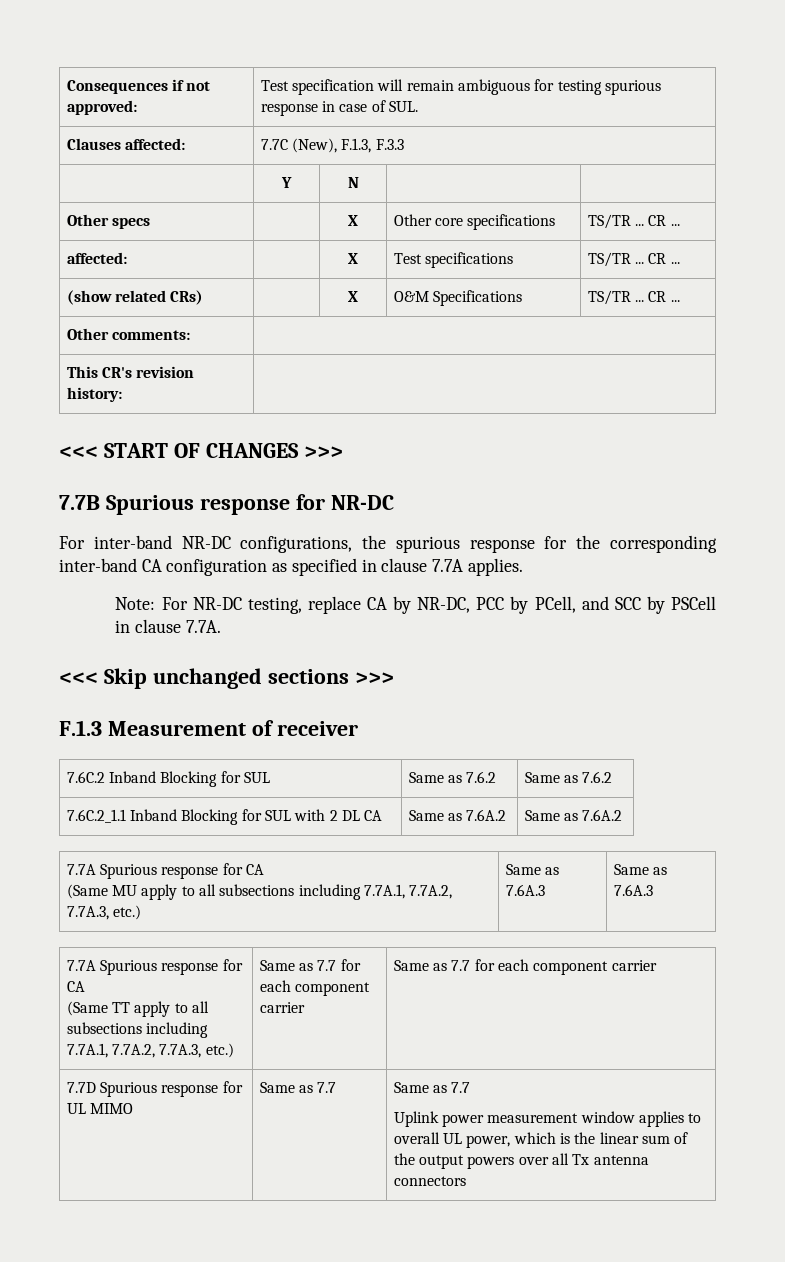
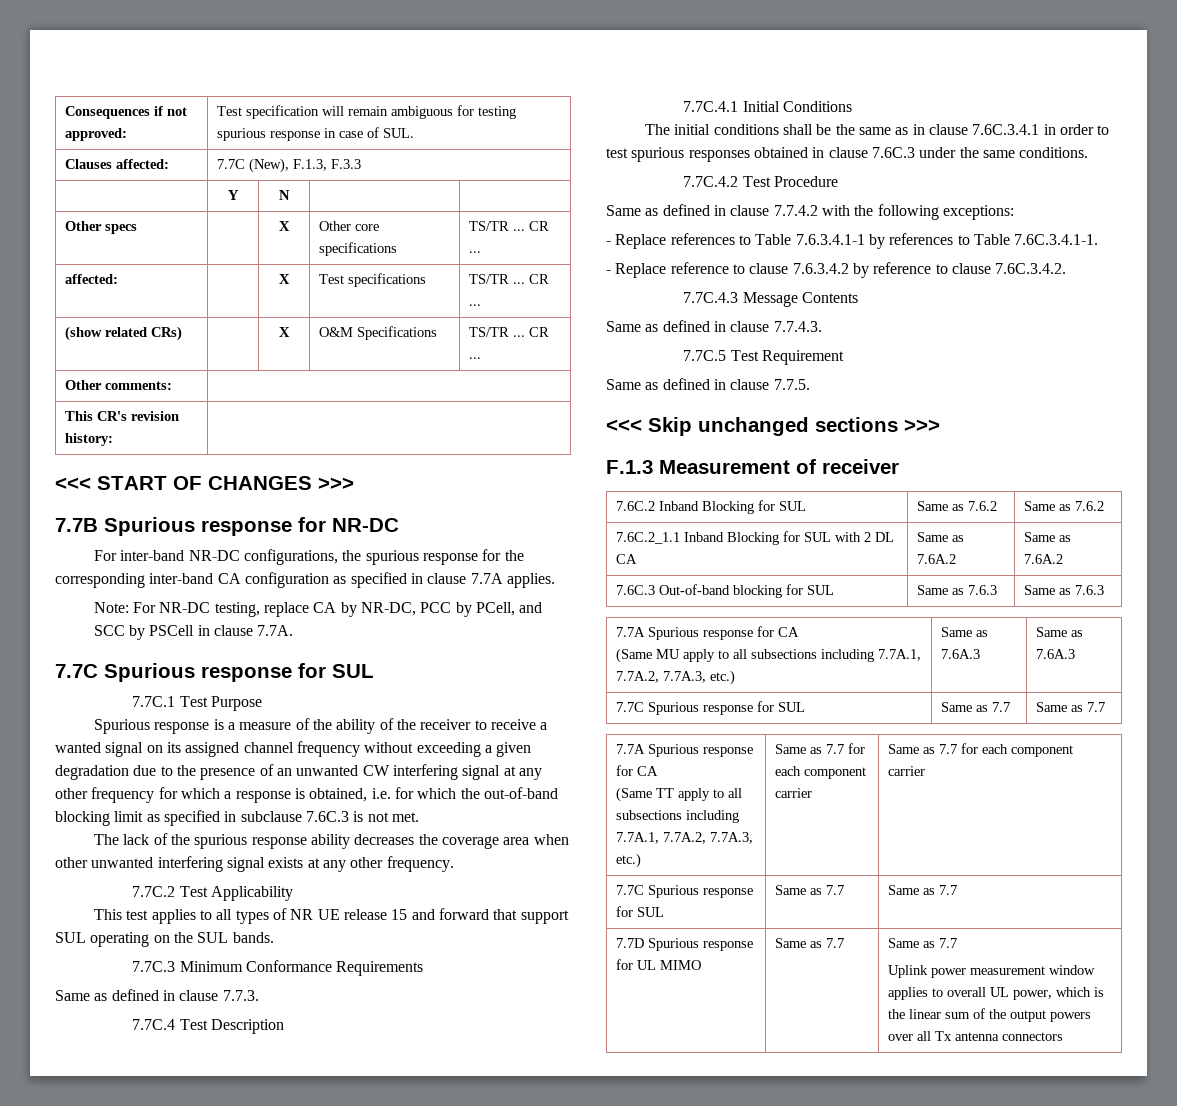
(221, 626) none -> [55,663,374,682] [132,696,263,711] [94,718,548,734] [55,741,532,757] [55,764,542,780] [55,787,558,803] [55,810,419,826] [94,833,569,849] [55,856,454,872] [132,886,294,901] [94,908,569,924] [55,932,274,947] [132,960,424,976] [55,989,259,1001] [132,1019,285,1034] [683,101,853,112] [645,124,1110,135] [606,147,1089,162] [683,176,839,187] [606,204,1014,220] [606,233,1099,249] [606,262,1067,278] [683,292,859,307] [606,320,822,332] [683,350,845,365] [606,378,810,390] // 7.7C Spurious response for SUL // 7.7C.1 Test Purpose // Spurious response is a measure of the ability of the receiver to receive a wanted signal on its assigned channel frequency without exceeding a given degradation due to the presence of an unwanted CW interfering signal at any other frequency for which a response is obtained, i.e. for which the out-of-band blocking limit as specified in subclause 7.6C.3 is not met. // The lack of the spurious response ability decreases the coverage area when other unwanted interfering signal exists at any other frequency. // 7.7C.2 Test Applicability // This test applies to all types of NR UE release 15 and forward that support SUL operating on the SUL bands. // 7.7C.3 Minimum Conformance Requirements // Same as defined in clause 7.7.3. // 7.7C.4 Test Description // 7.7C.4.1 Initial Conditions // The initial conditions shall be the same as in clause 7.6C.3.4.1 in order to test spurious responses obtained in clause 7.6C.3 under the same conditions. // 7.7C.4.2 Test Procedure // Same as defined in clause 7.7.4.2 with the following exceptions: // - Replace references to Table 7.6.3.4.1-1 by references to Table 7.6C.3.4.1-1. // - Replace reference to clause 7.6.3.4.2 by reference to clause 7.6C.3.4.2. // 7.7C.4.3 Message Contents // Same as defined in clause 7.7.4.3. // 7.7C.5 Test Requirement // Same as defined in clause 7.7.5.
(623, 815) none -> [616,584,835,598] [917,585,998,595] [1024,585,1105,595] // 7.6C.3 Out-of-band blocking for SUL | Same as 7.6.3 | Same as 7.6.3
(653, 890) none -> [616,701,806,715] [941,702,1011,712] [1036,702,1106,712] // 7.7C Spurious response for SUL | Same as 7.7 | Same as 7.7
(657, 965) none -> [616,885,754,898] [616,906,665,917] [775,885,845,895] [888,885,958,895] // 7.7C Spurious response for SUL | Same as 7.7 | Same as 7.7

